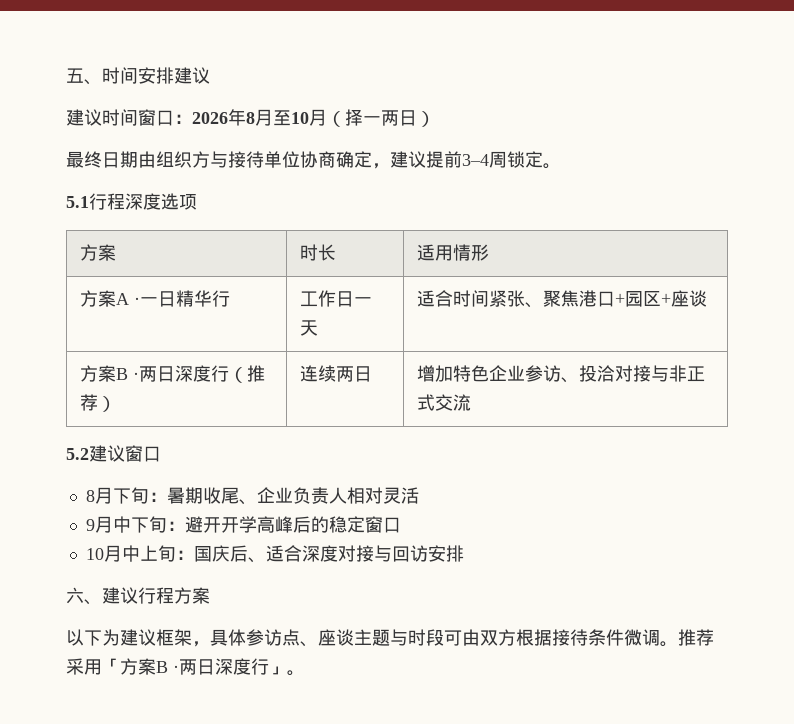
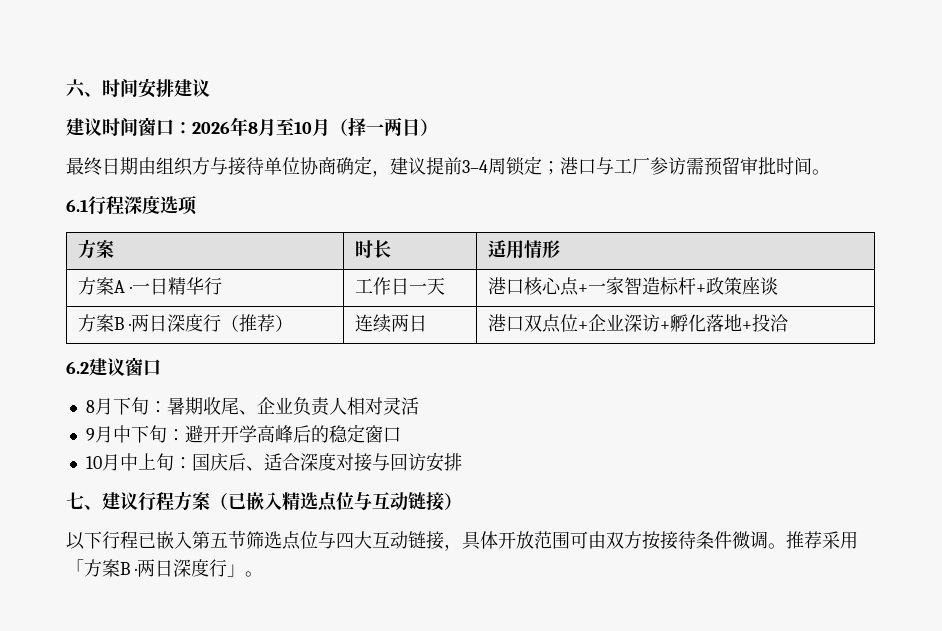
[66,68,84,83] 五 -> [66,79,86,98] 六
(543, 159) none -> [542,157,812,176] ；港口与工厂参访需预留审批时间
[66,196,89,208] 5.1 -> [66,199,88,212] 6.1
[417,290,672,308] 适合时间紧张、聚焦港口+园区+ -> [487,277,742,296] 港口核心点+一家智造标杆+政策
[417,365,706,383] [417,394,472,411] [66,448,89,460] 增加特色企业参访、投洽对接与非正式交流 // 5.2 -> [487,314,788,333] [66,361,89,374] 港口双点位+企业深访+孵化落地+投洽 // 6.2
[66,587,84,604] 六 -> [66,492,84,509] 七
[66,629,444,647] // 以下为建议框架，具体参访点、座谈主题与时段 -> [210,492,462,512] [66,531,570,551] （已嵌入精选点位与互动链接） // 以下行程已嵌入第五节筛选点位与四大互动链接，具体开放范围
[516,629,552,646] 根据 -> [642,531,660,550] 按

